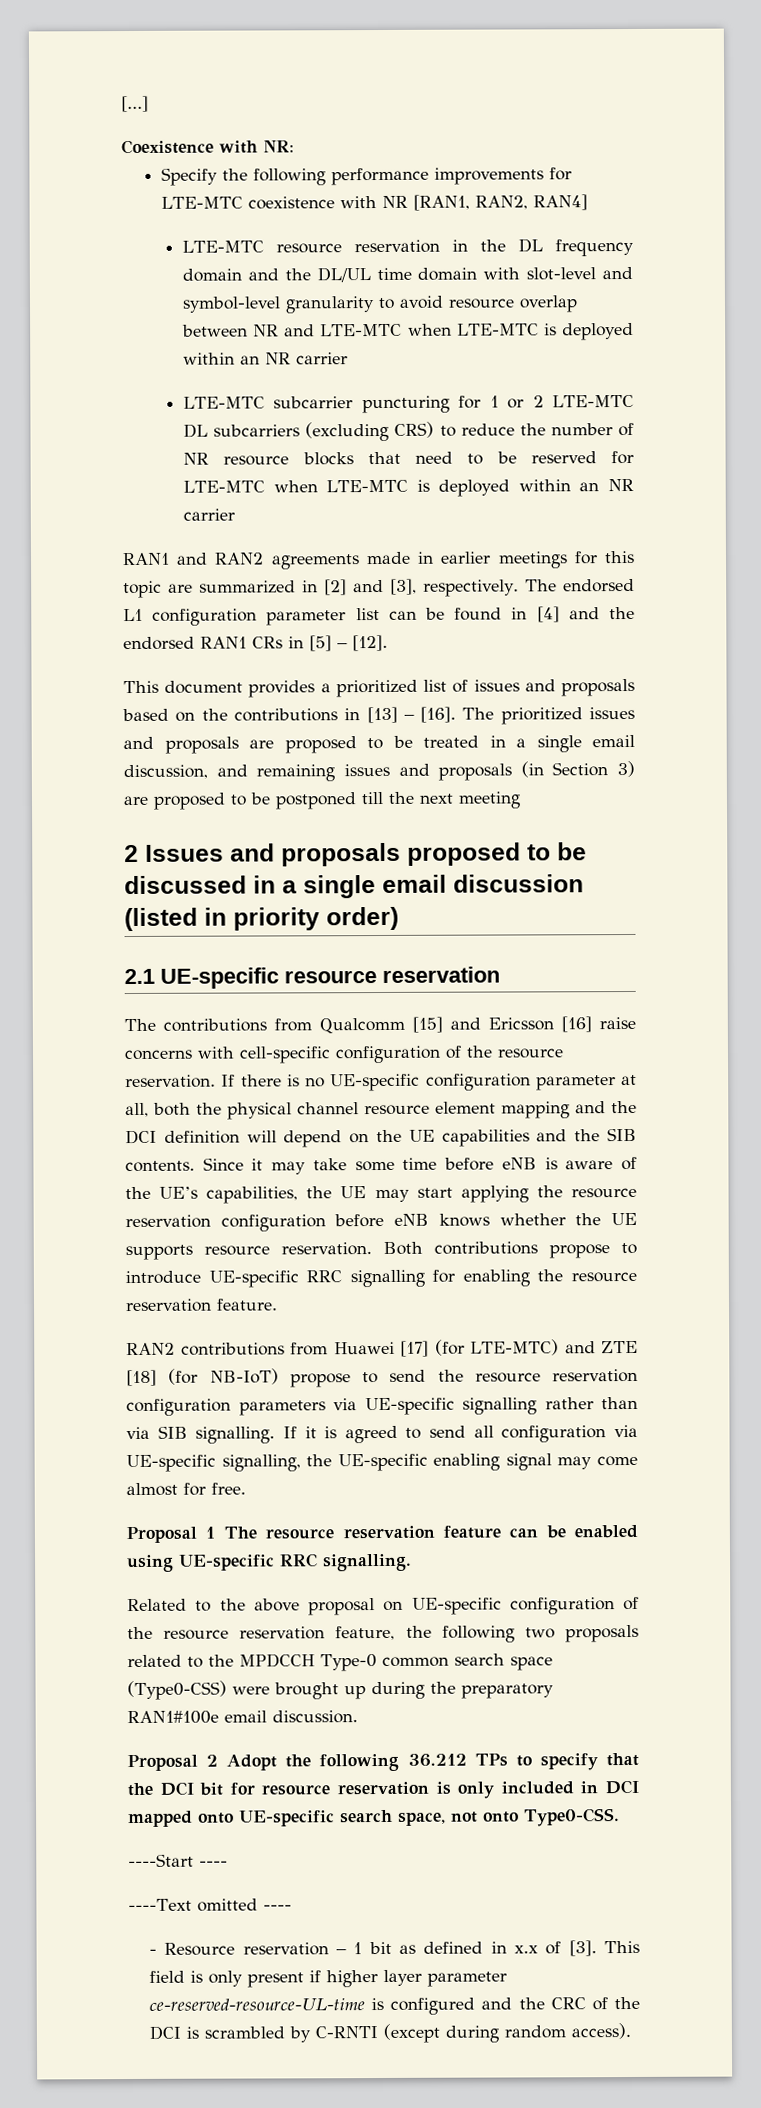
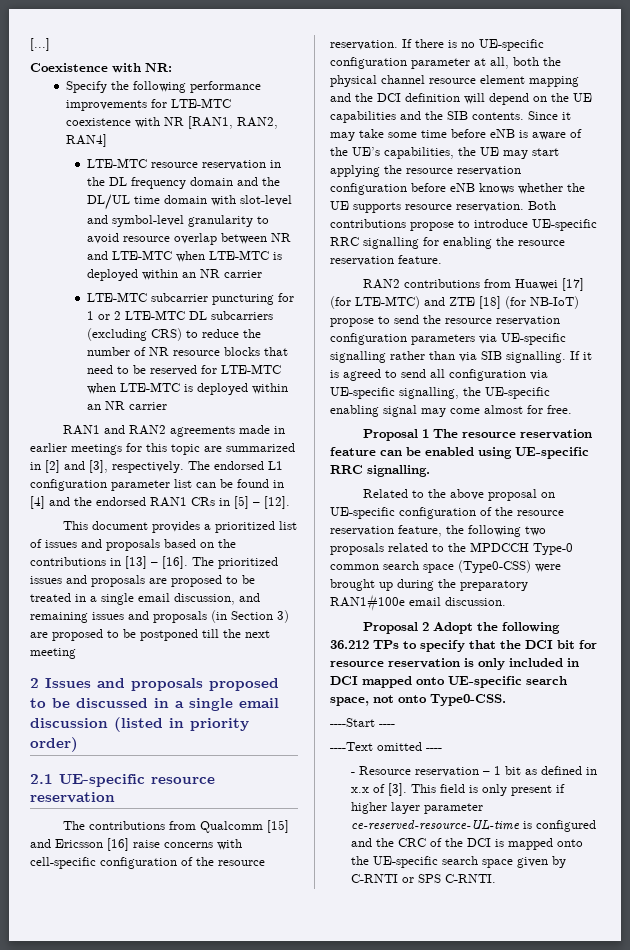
[203,2023,631,2043] scrambled by C-RNTI (except during random access). -> [508,838,584,850] [351,856,567,868] [351,874,497,883] mapped onto the UE-specific search space given by C-RNTI or SPS C-RNTI.

